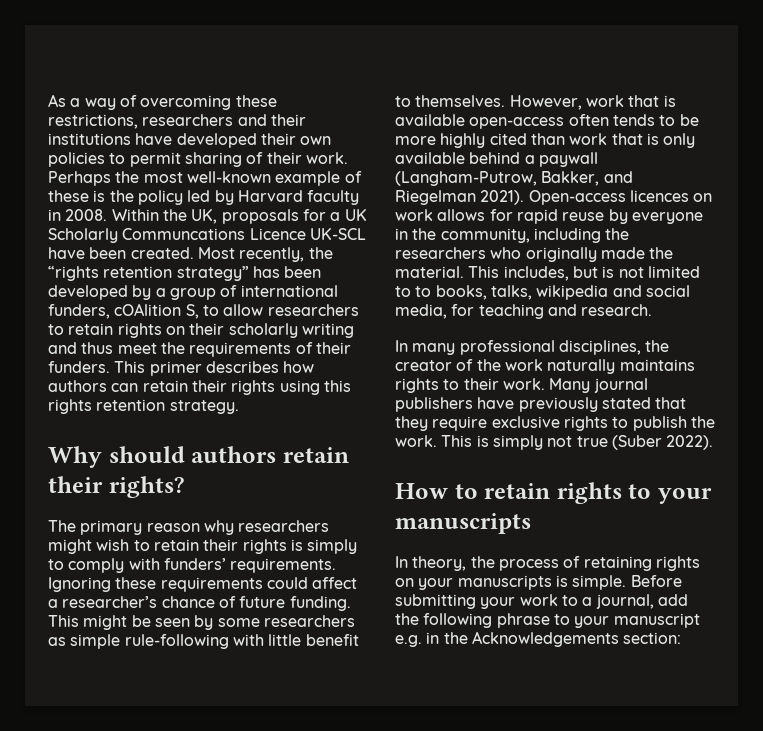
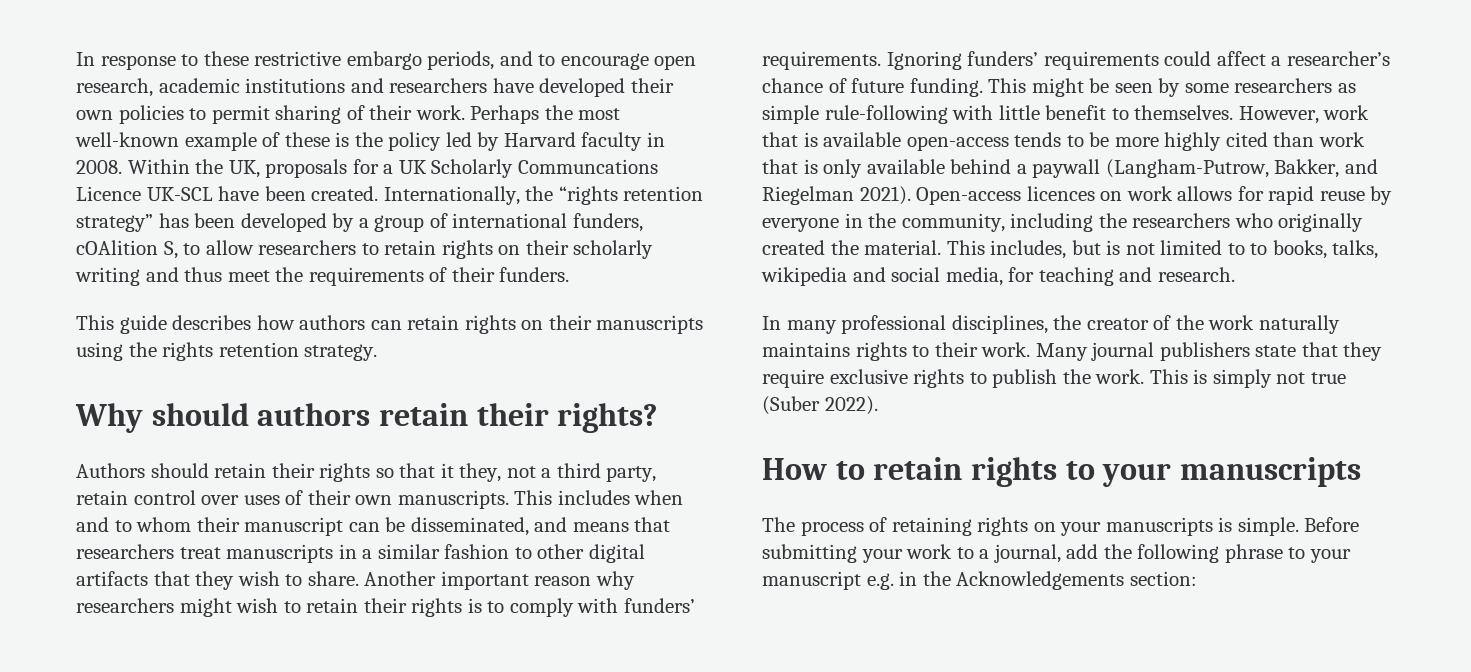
[48,94,277,110] [48,114,306,129] [48,133,131,145] As a way of overcoming these restrictions, researchers and their institutions -> [76,51,697,70] [76,78,488,97] In response to these restrictive embargo periods, and to encourage open research, academic institutions and researchers
[197,247,305,262] Most recently, -> [383,186,520,205] Internationally,
[114,361,202,376] This primer -> [76,315,167,334] // This guide
[191,380,351,395] their rights using this -> [464,315,704,334] [76,342,157,361] rights on their manuscripts using the
[48,520,143,535] The primary -> [76,463,657,482] [76,490,684,509] [76,517,671,536] [76,544,645,563] [76,571,529,590] Authors should retain their rights so that it they, not a third party, retain control over uses of their own manuscripts. This includes when and to whom their manuscript can be disseminated, and means that researchers treat manuscripts in a similar fashion to other digital artifacts that they wish to share. Another important
[307,539,358,554] simply -> (482, 605) none
[115,577,157,589] these -> [967,51,1039,66] funders’
[568,114,609,126] often -> (1009, 143) none
[600,247,645,259] made -> [762,240,825,255] created
[477,397,651,412] have previously stated -> [1255,345,1297,357] state
[395,556,495,571] In theory, the -> [762,517,795,532] The

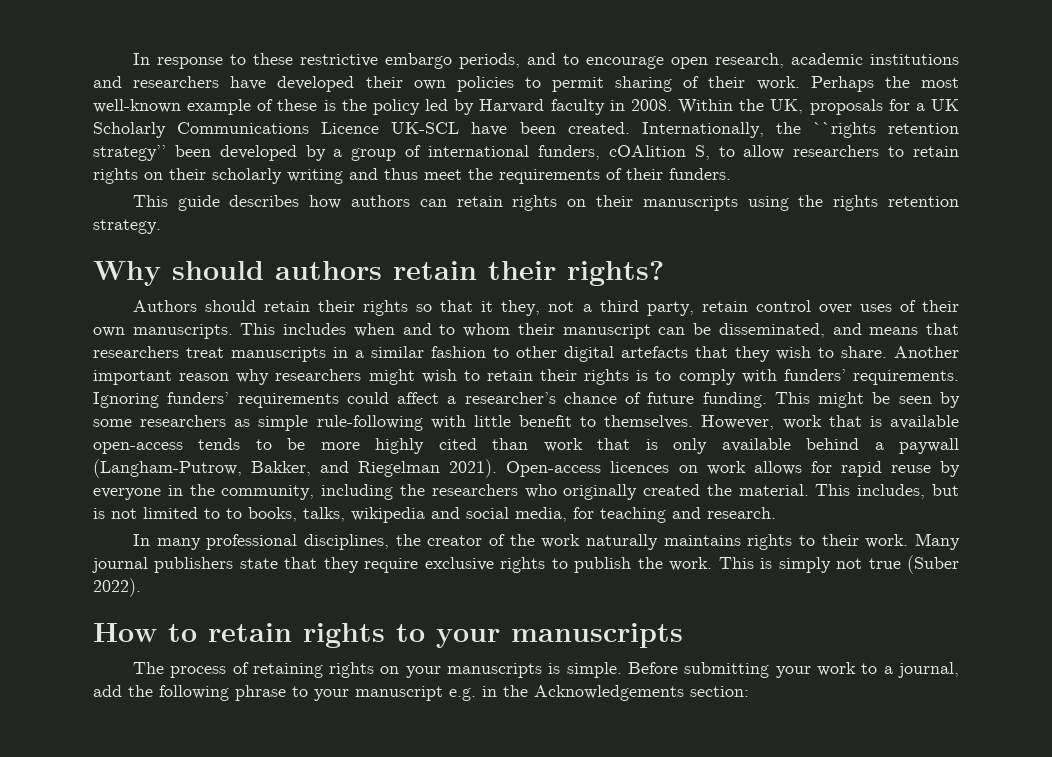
[517,159,658,174] Communcations -> [177,122,310,134] Communications
[558,186,704,205] [76,213,189,232] “rights retention strategy” has -> [812,122,960,138] [93,145,166,161] ``rights retention strategy’’
[76,571,148,586] artifacts -> [621,346,688,358] artefacts

